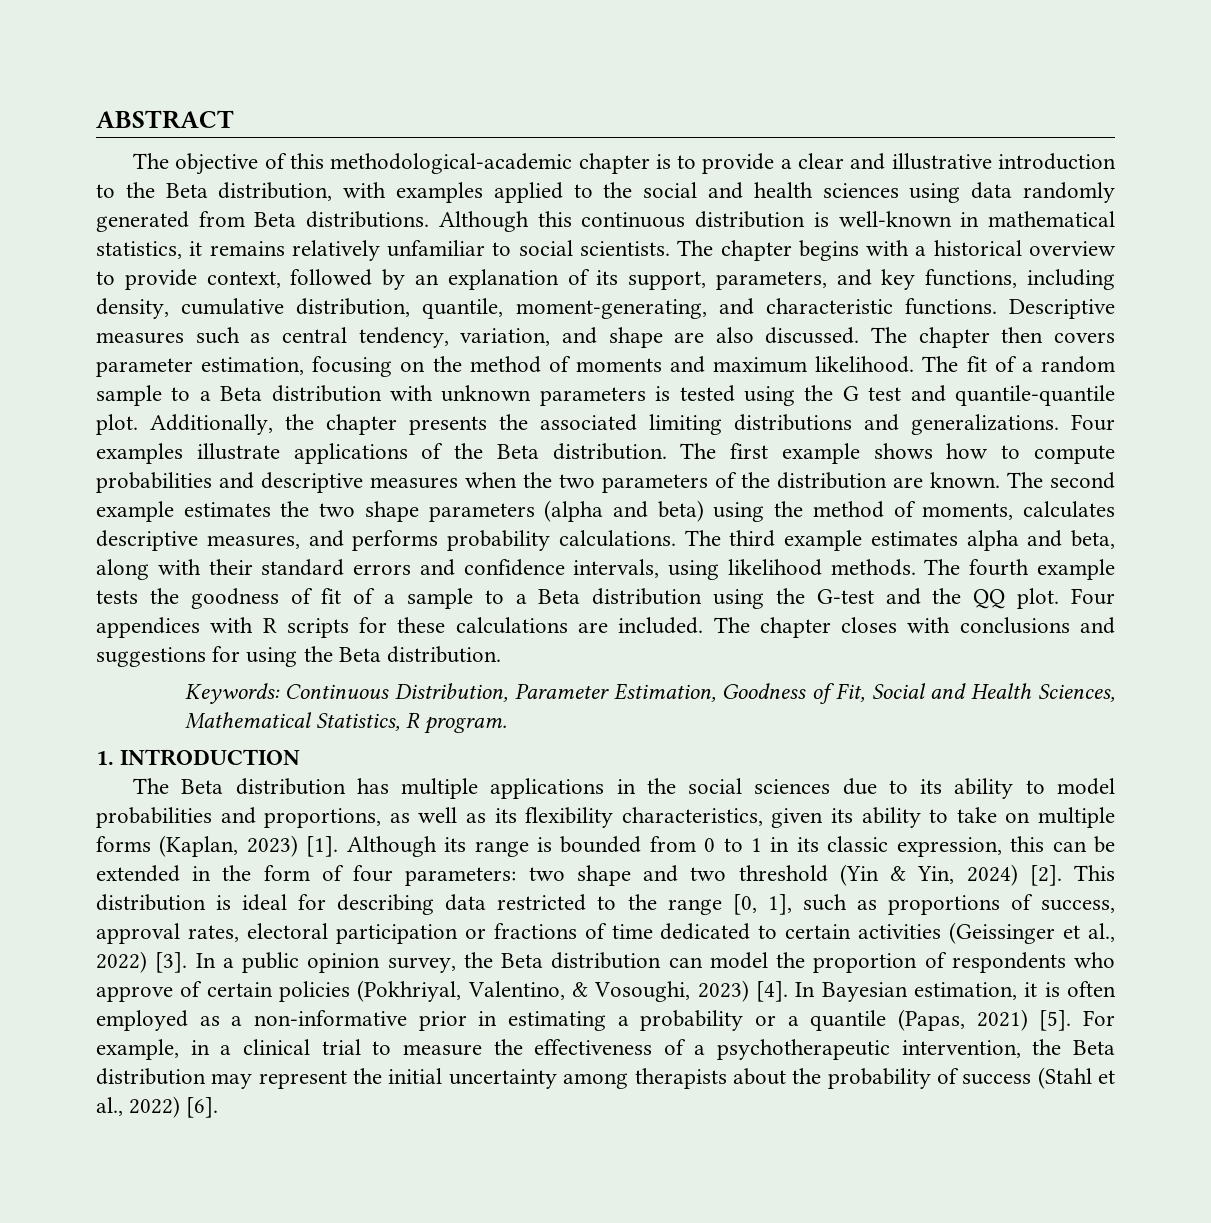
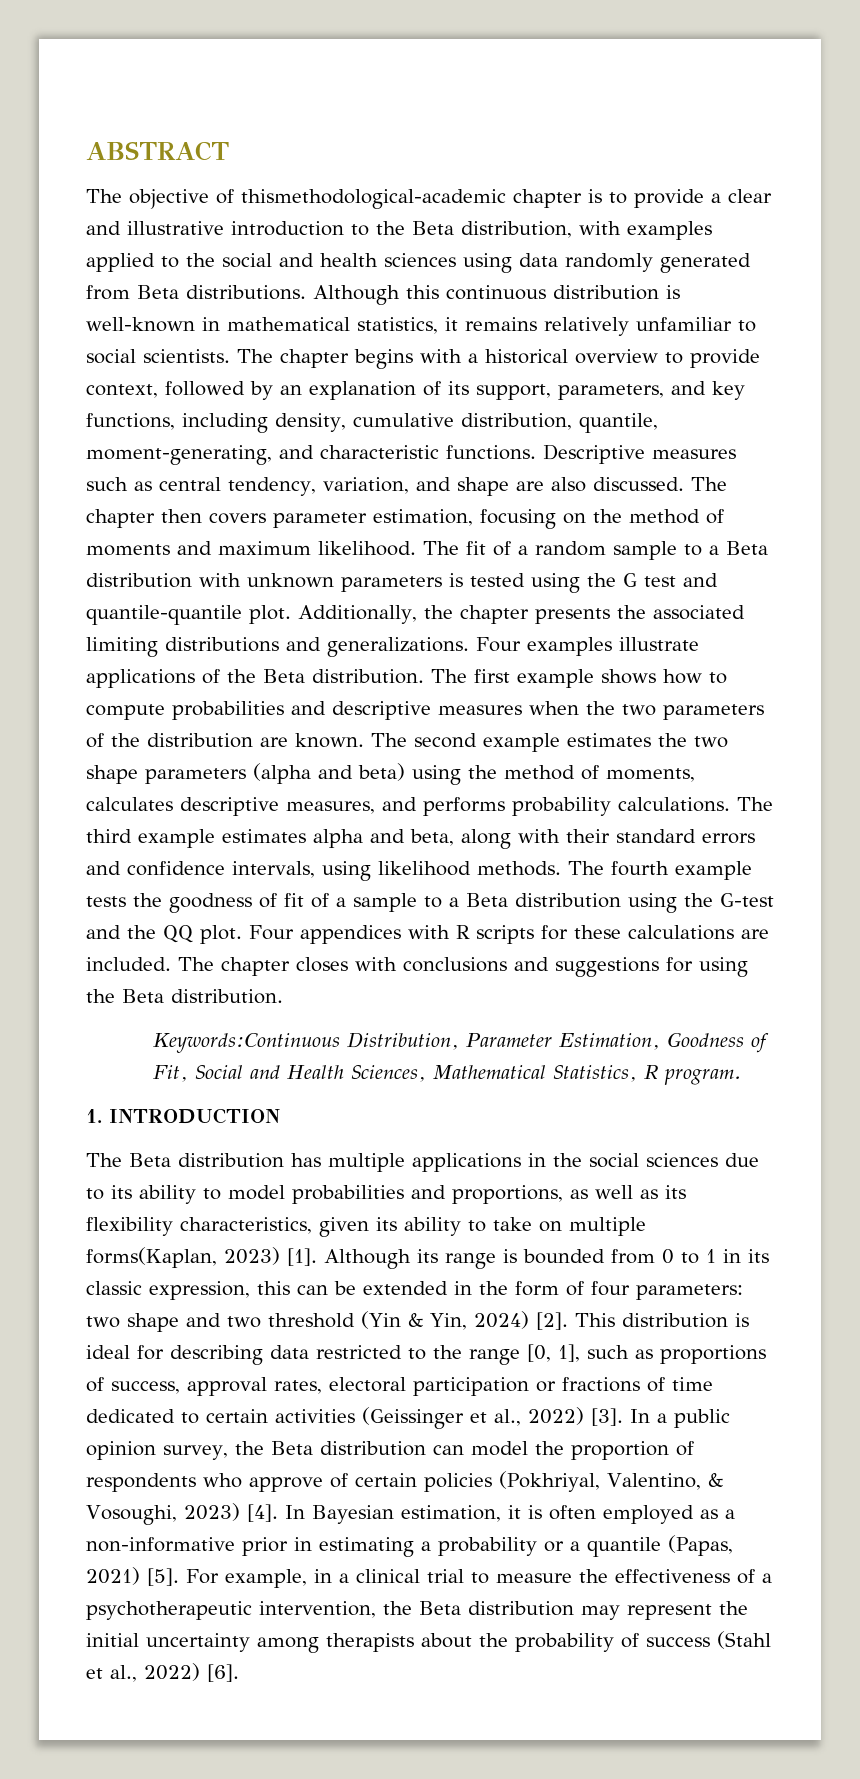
[289,153,573,174] this methodological-academic -> [241,189,506,209] thismethodological-academic
[184,683,390,704] Keywords: Continuous -> [153,1033,341,1053] Keywords:Continuous
[96,835,239,857] forms (Kaplan, -> [86,1247,217,1268] forms(Kaplan,

